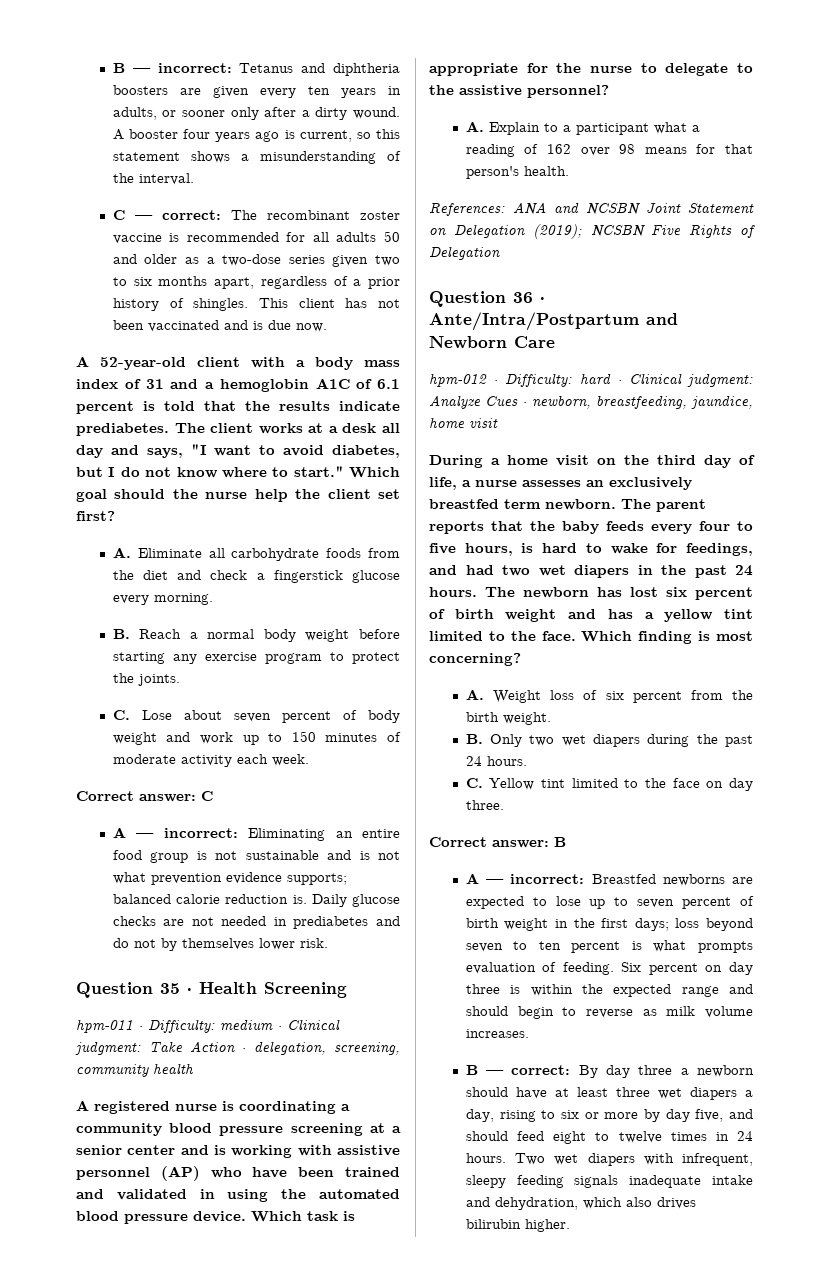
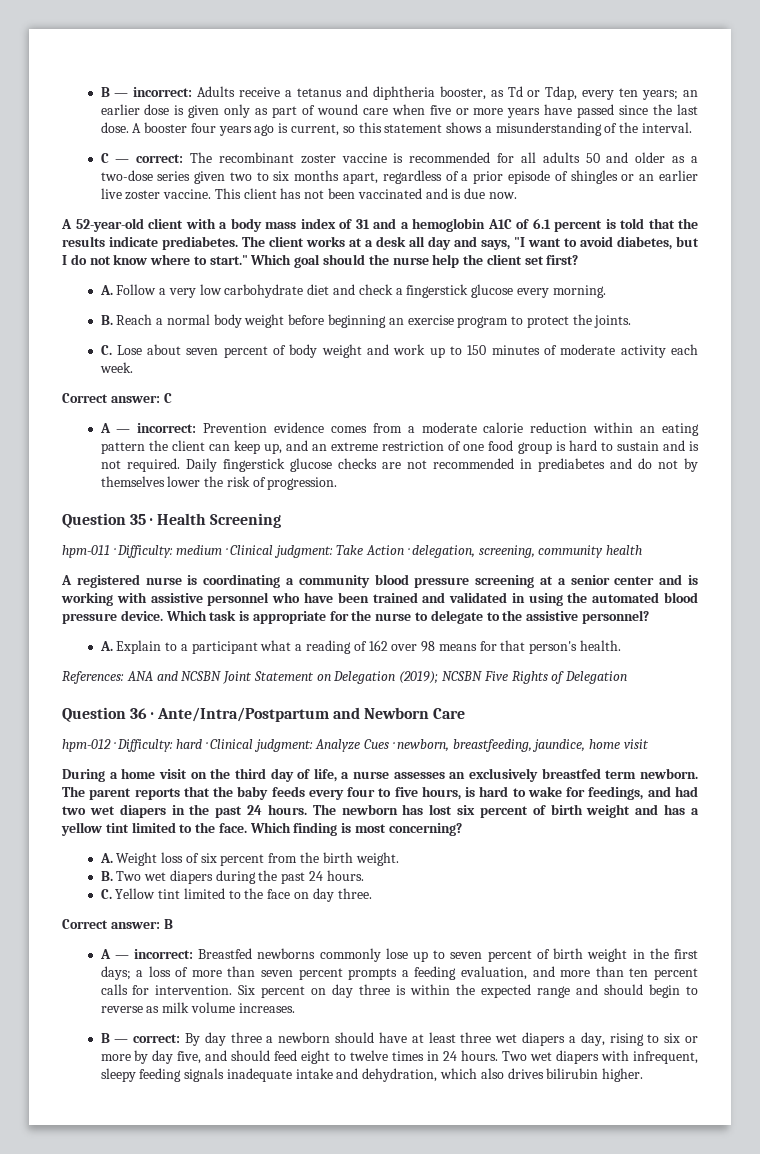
[239,63,401,76] [112,85,401,98] [112,107,400,120] Tetanus and diphtheria boosters are given every ten years in adults, or sooner only after a dirty wound. -> [197,86,698,100] [100,104,699,118] [100,122,129,133] Adults receive a tetanus and diphtheria booster, as Td or Tdap, every ten years; an earlier dose is given only as part of wound care when five or more years have passed since the last dose.
[112,298,249,311] history of shingles. -> [508,170,698,184] [100,188,212,200] episode of shingles or an earlier live zoster vaccine.
[137,548,401,561] [112,570,134,580] Eliminate all carbohydrate foods from the -> [116,284,304,298] Follow a very low carbohydrate
[112,652,197,664] starting any -> [327,314,404,328] beginning an
[248,828,400,841] [112,850,400,863] [112,872,347,885] [112,894,347,907] Eliminating an entire food group is not sustainable and is not what prevention evidence supports; balanced calorie reduction is. Daily -> [203,422,699,436] [100,440,699,454] [100,458,285,472] Prevention evidence comes from a moderate calorie reduction within an eating pattern the client can keep up, and an extreme restriction of one food group is hard to sustain and is not required. Daily fingerstick
[221,916,267,926] needed -> [432,458,514,469] recommended
[299,938,328,948] risk. -> [204,476,338,490] the risk of progression.
[160,1166,200,1181] (AP) -> (270, 599) none
[490,734,555,747] Only two -> [116,871,142,881] Two
[732,877,753,884] [465,896,547,909] are expected to -> [319,948,381,962] commonly
[675,918,753,931] [465,940,753,953] [465,962,614,975] loss beyond seven to ten percent is what prompts evaluation of feeding. -> [136,966,698,980] [100,984,233,995] a loss of more than seven percent prompts a feeding evaluation, and more than ten percent calls for intervention.

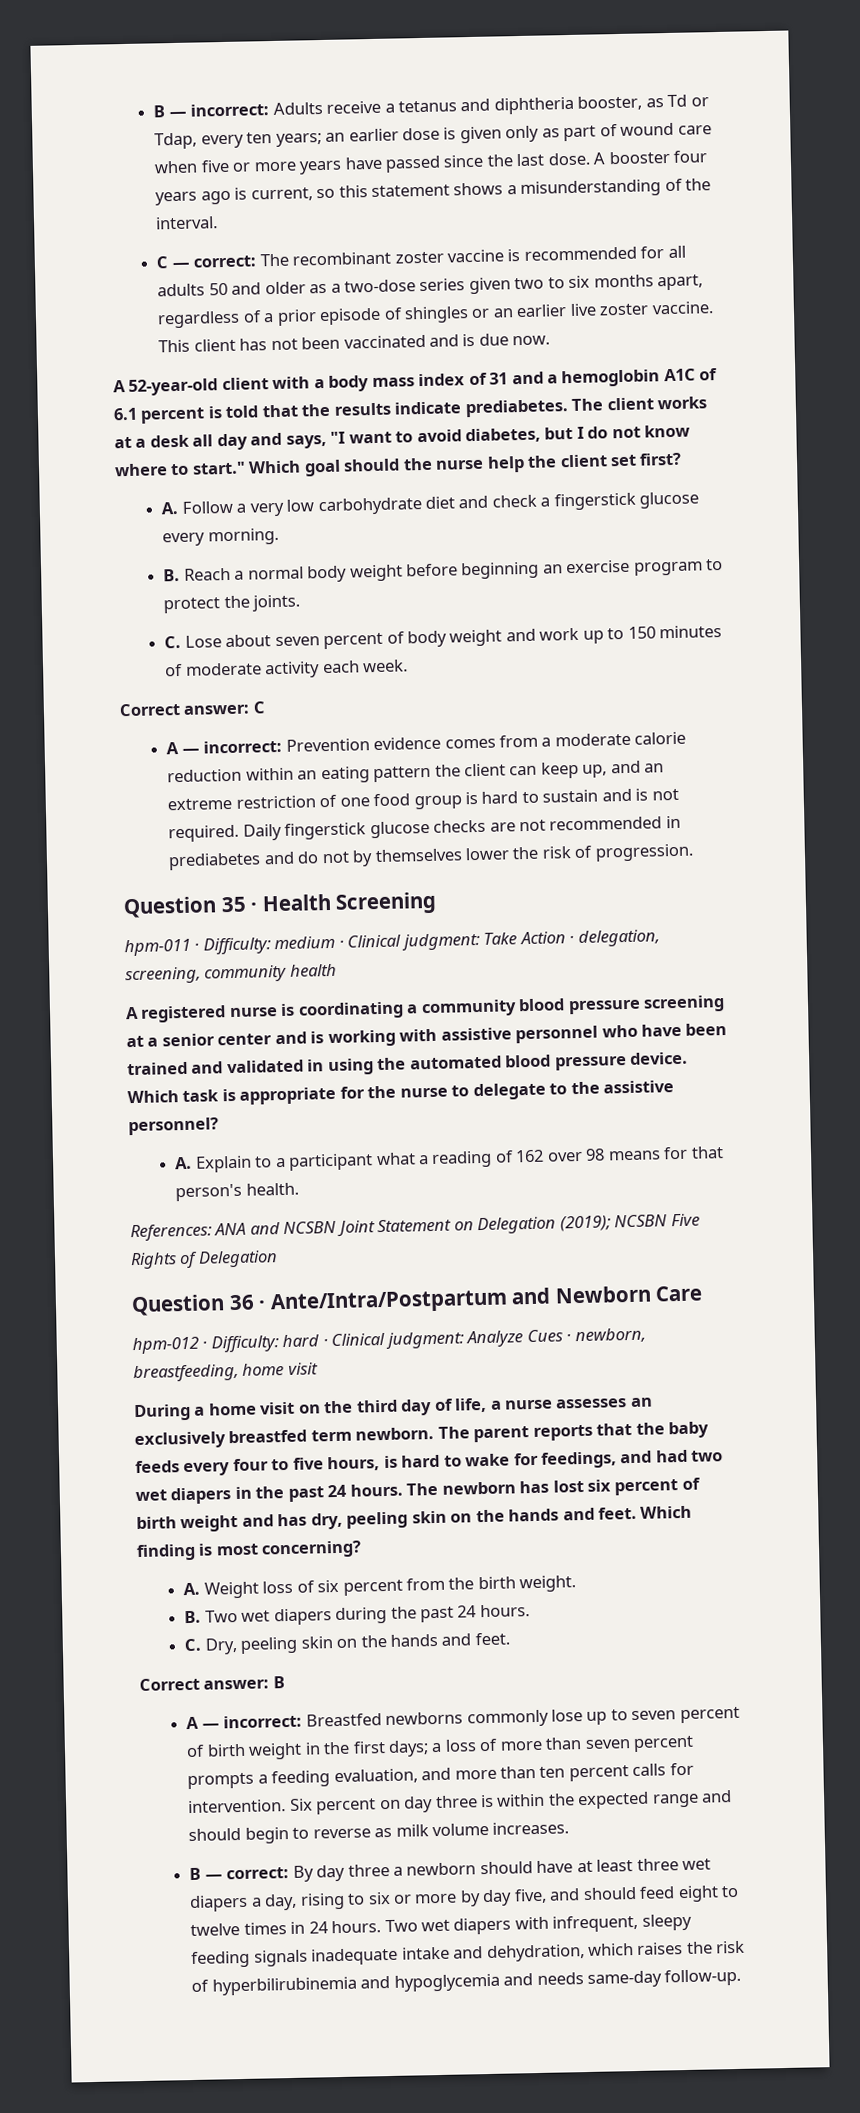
[532,739,586,752] jaundice, -> (239, 1373) none
[691,808,700,815] [61,822,247,836] a yellow tint limited to the face. -> [310,1506,638,1530] dry, peeling skin on the hands and feet.
[115,888,372,902] Yellow tint limited to the face on day three. -> [204,1632,510,1655] Dry, peeling skin on the hands and feet.
[480,1068,644,1082] also drives bilirubin higher. -> [636,1940,746,1955] [191,1968,742,1996] raises the risk of hyperbilirubinemia and hypoglycemia and needs same-day follow-up.

